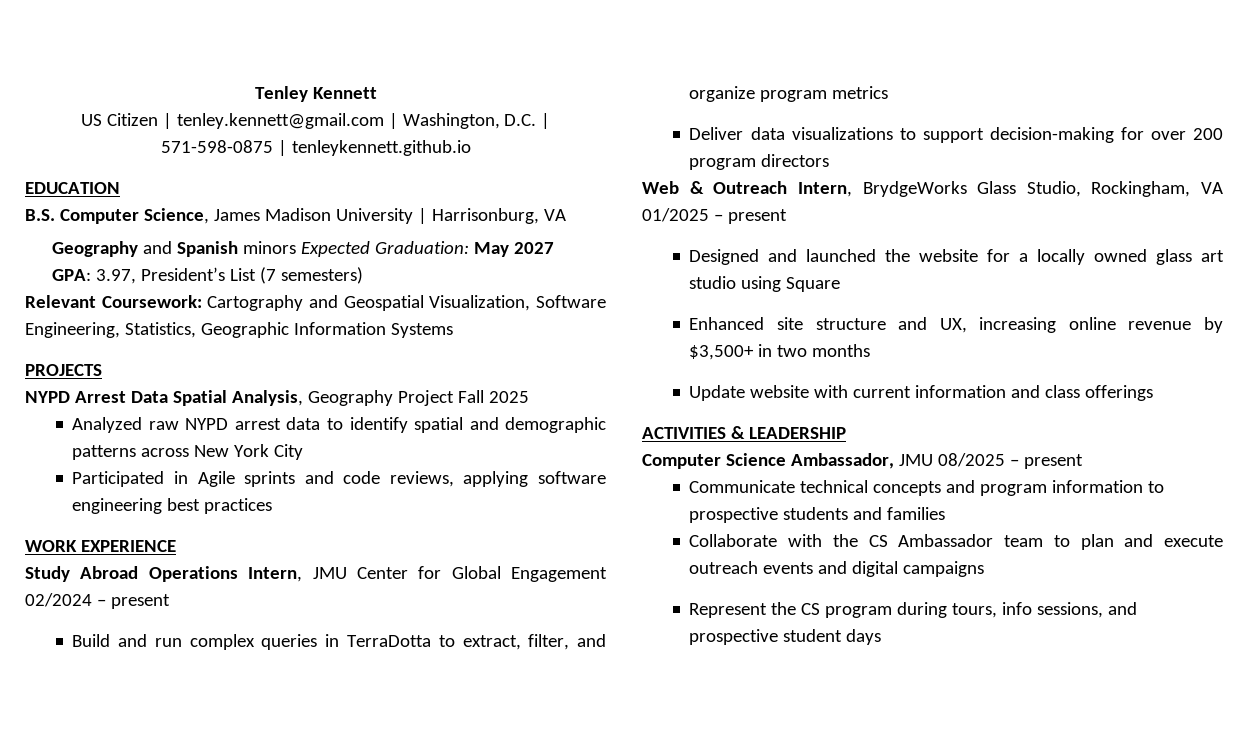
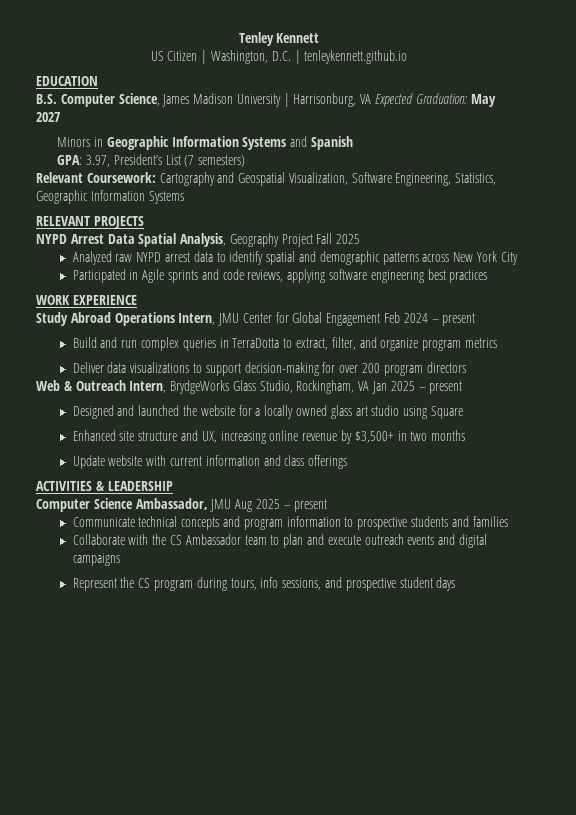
[176,113,398,129] tenley.kennett@gmail.com | -> (208, 57) none
[160,140,287,156] 571-598-0875 | -> (301, 57) none
[52,241,297,257] // Geography and Spanish minors -> (372, 99) none
(555, 248) none -> [57,136,353,150] // Minors in Geographic Information Systems and Spanish
(453, 330) none -> [36,216,90,226] RELEVANT
[25,593,92,607] 02/2024 -> [384,312,428,323] Feb 2024
[642,208,709,222] 01/2025 -> [372,381,415,394] Jan 2025
[937,453,1005,467] 08/2025 -> [235,499,280,512] Aug 2025

